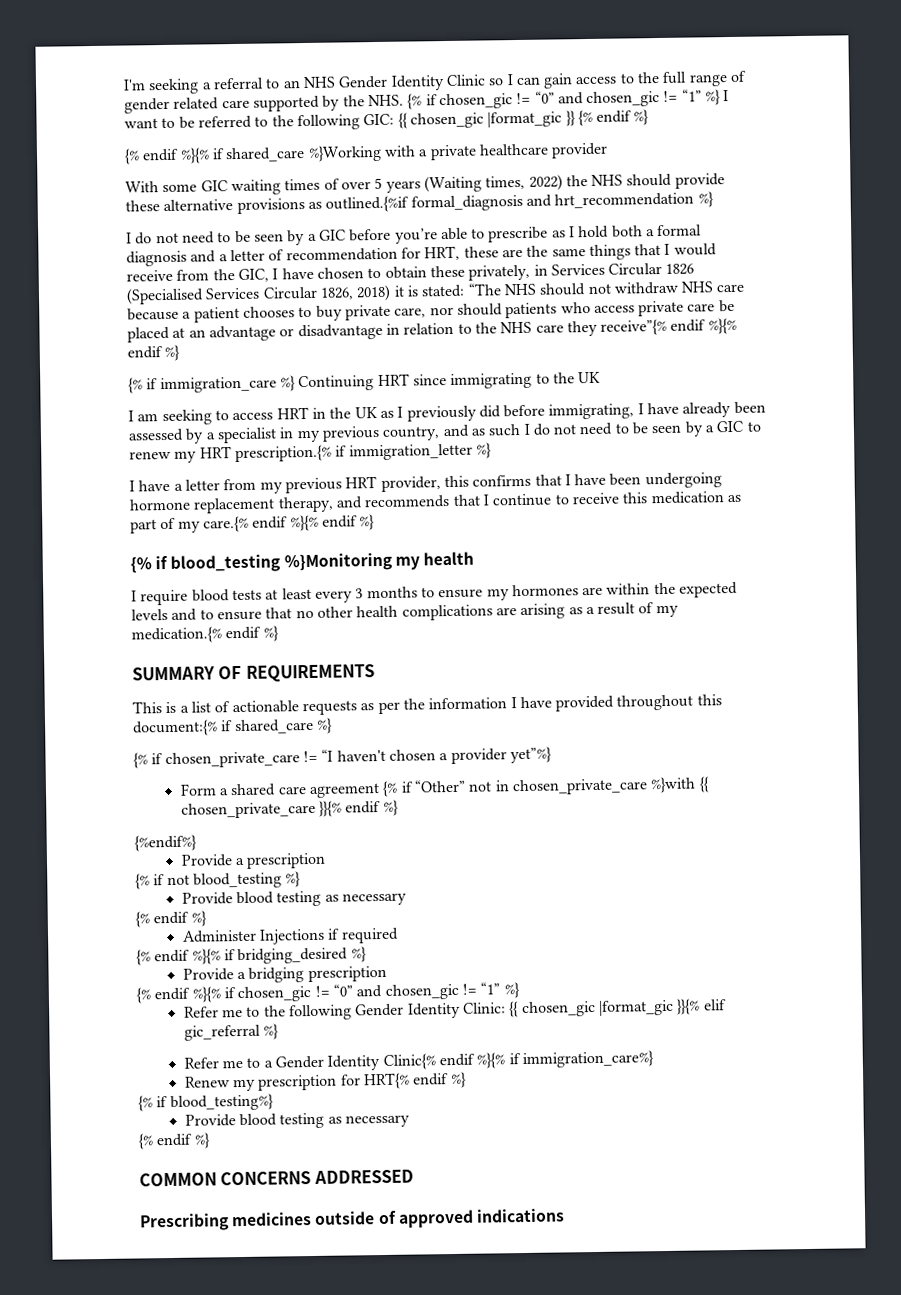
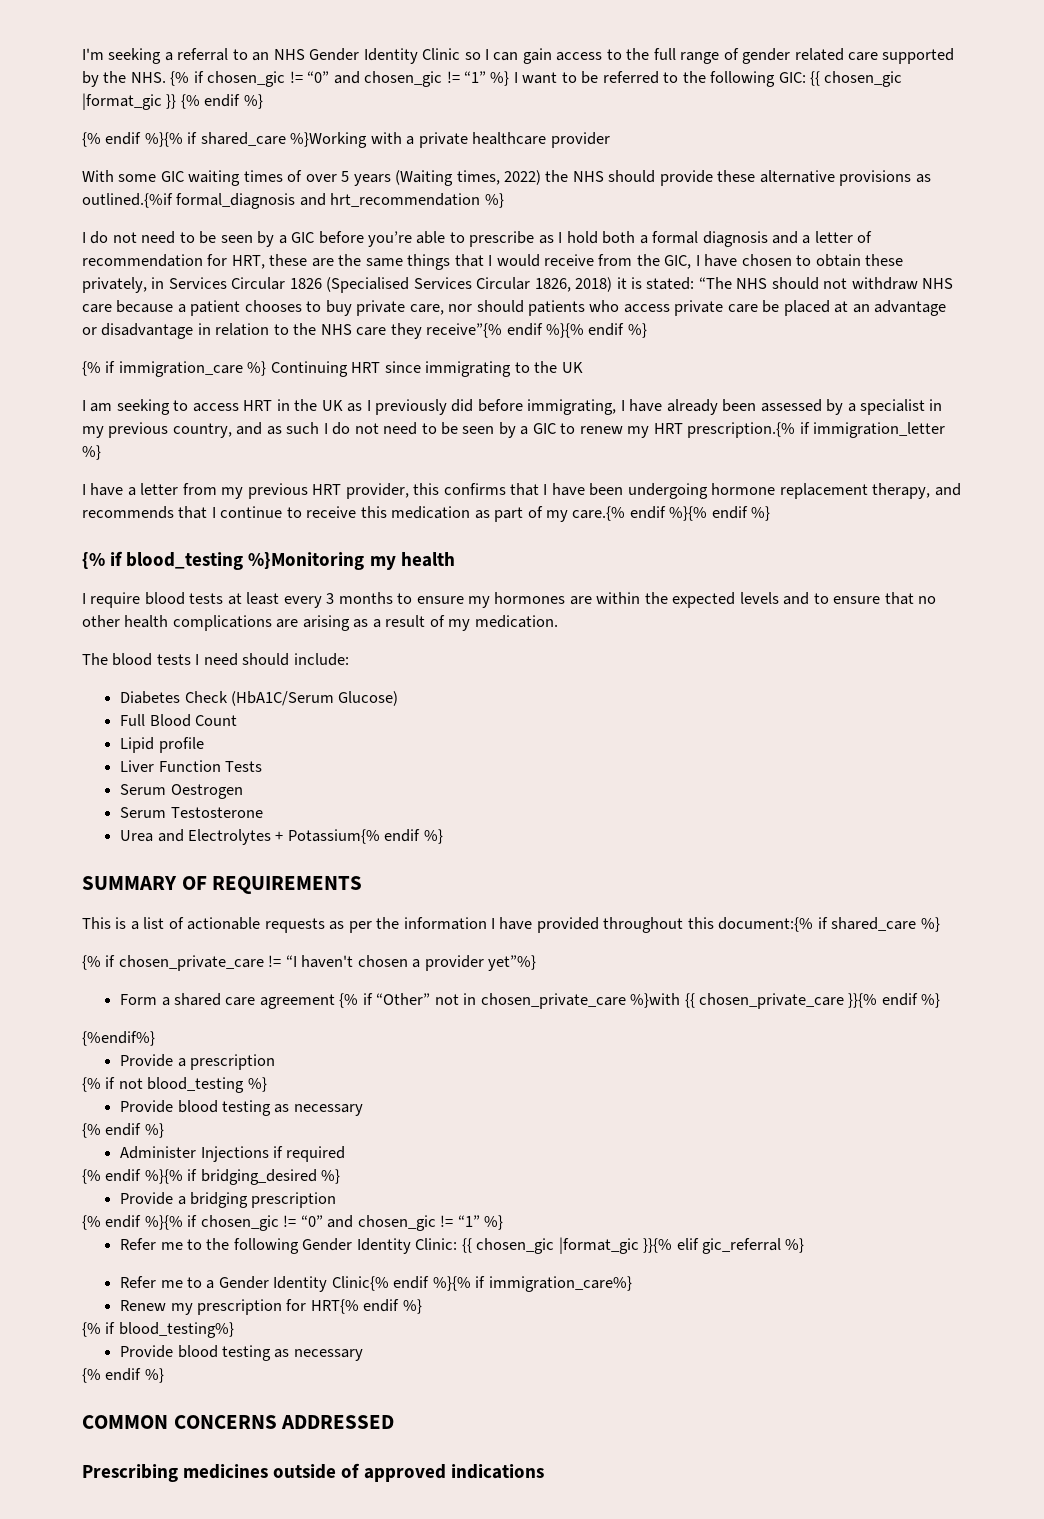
[131,626,222,644] medication.{% -> [474,615,558,628] [82,653,349,666] [120,691,399,706] [120,714,237,727] [120,737,204,753] [120,760,262,772] [120,784,243,799] [120,807,263,818] [120,829,380,845] medication. // The blood tests I need should include: // Diabetes Check (HbA1C/Serum Glucose) // Full Blood Count // Lipid profile // Liver Function Tests // Serum Oestrogen // Serum Testosterone // Urea and Electrolytes + Potassium{%

